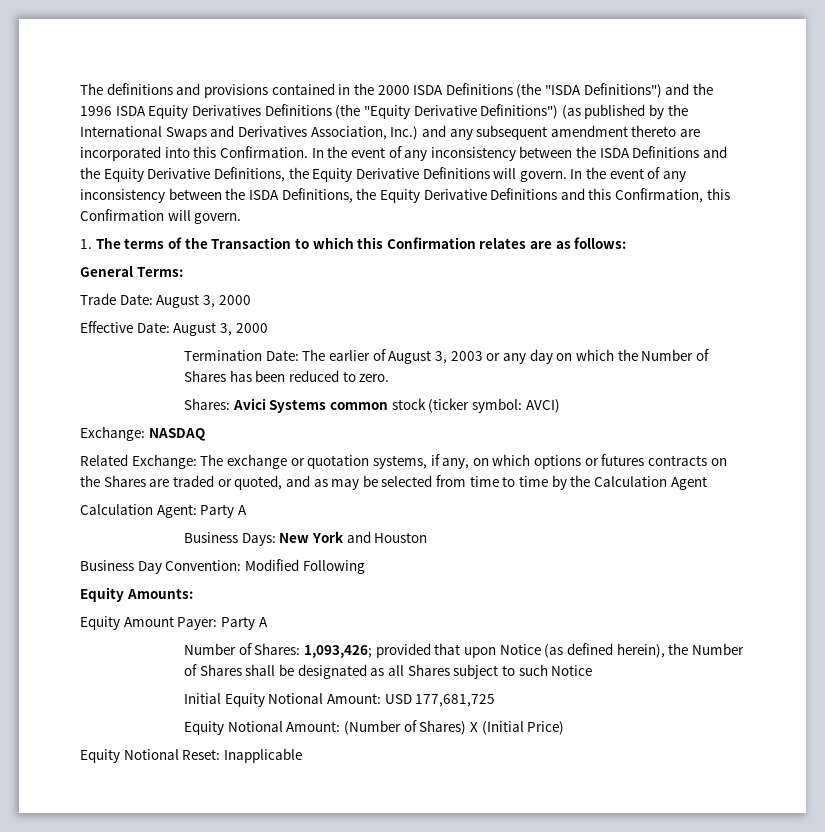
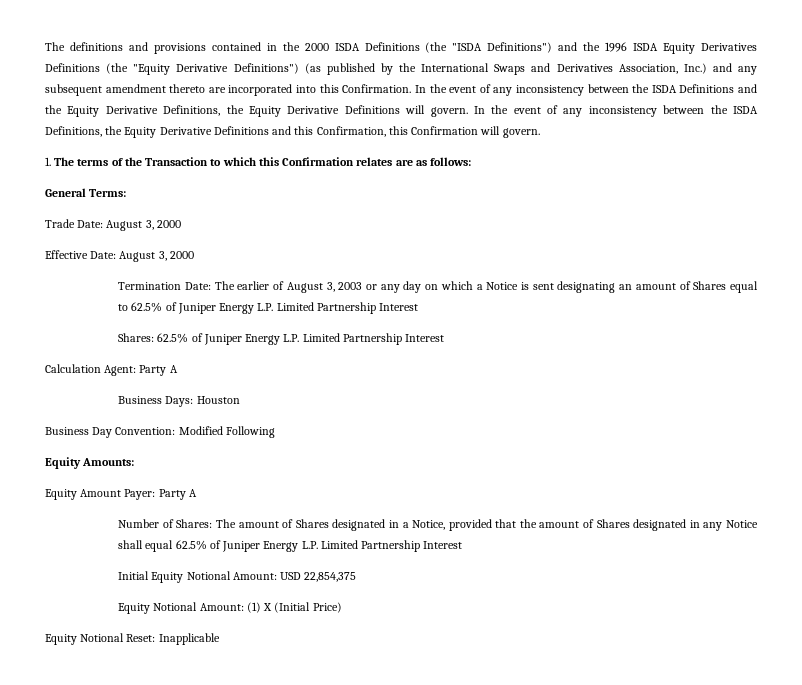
[617,349,709,361] [184,370,390,382] [184,398,560,413] [80,426,206,441] [80,454,727,469] [80,475,707,490] the Number of Shares has been reduced to zero. // Shares: Avici Systems common stock (ticker symbol: AVCI) // Exchange: NASDAQ // Related Exchange: The exchange or quotation systems, if any, on which options or futures contracts on the Shares are traded or quoted, and as may be selected from time to time by the Calculation Agent -> [476,281,759,293] [118,302,419,314] [118,333,445,345] a Notice is sent designating an amount of Shares equal to 62.5% of Juniper Energy L.P. Limited Partnership Interest // Shares: 62.5% of Juniper Energy L.P. Limited Partnership Interest
[279,531,371,543] New York and -> (194, 401) none
[304,643,744,658] [184,664,593,679] 1,093,426; provided that upon Notice (as defined herein), the Number of Shares shall be designated as all Shares subject to such Notice -> [215,519,759,531] [118,540,463,552] The amount of Shares designated in a Notice, provided that the amount of Shares designated in any Notice shall equal 62.5% of Juniper Energy L.P. Limited Partnership Interest
[415,694,496,707] [184,720,467,735] 177,681,725 // Equity Notional Amount: (Number of Shares) -> [304,572,357,582] [118,602,261,614] 22,854,375 // Equity Notional Amount: (1)

